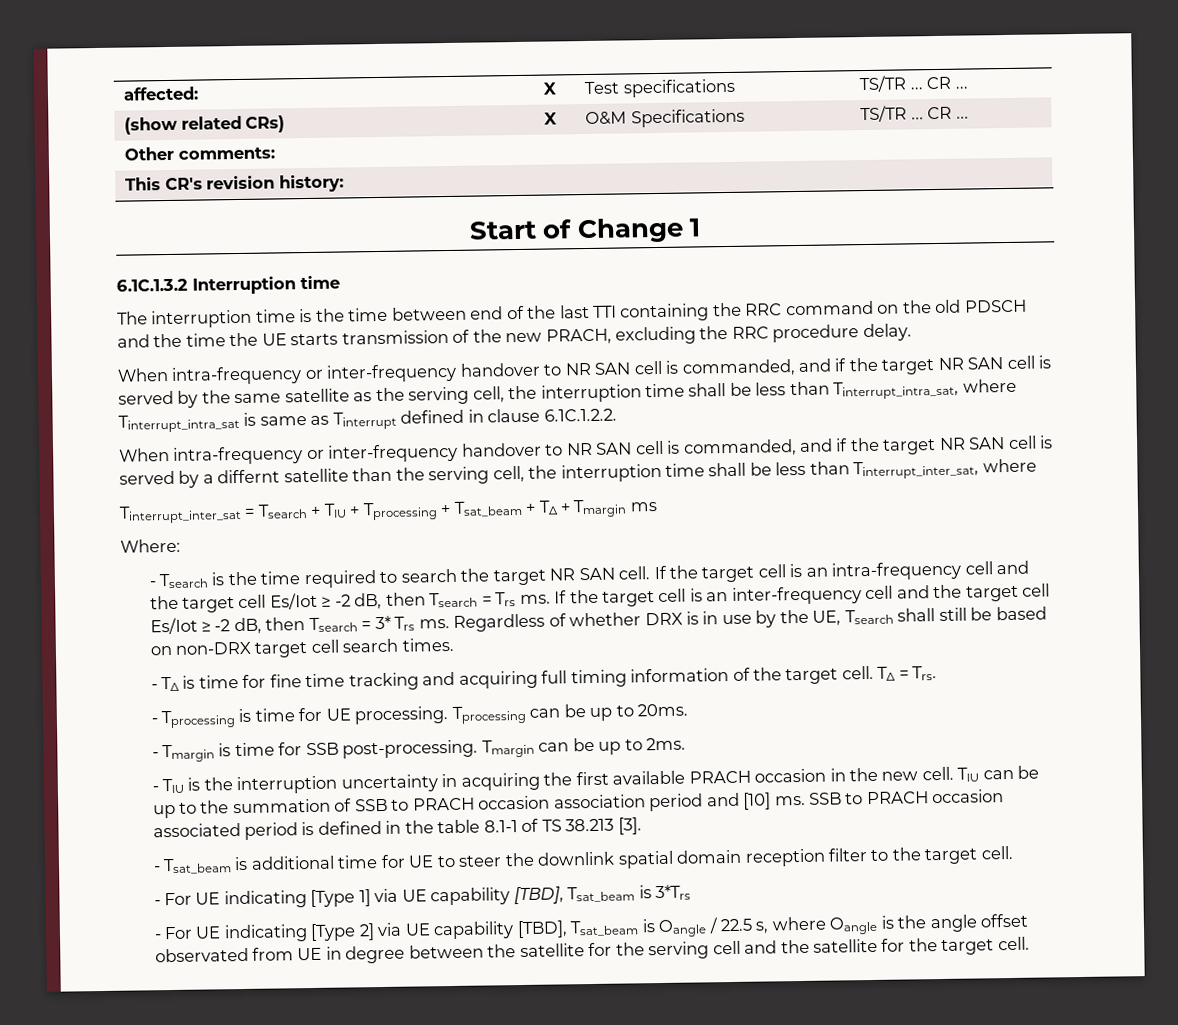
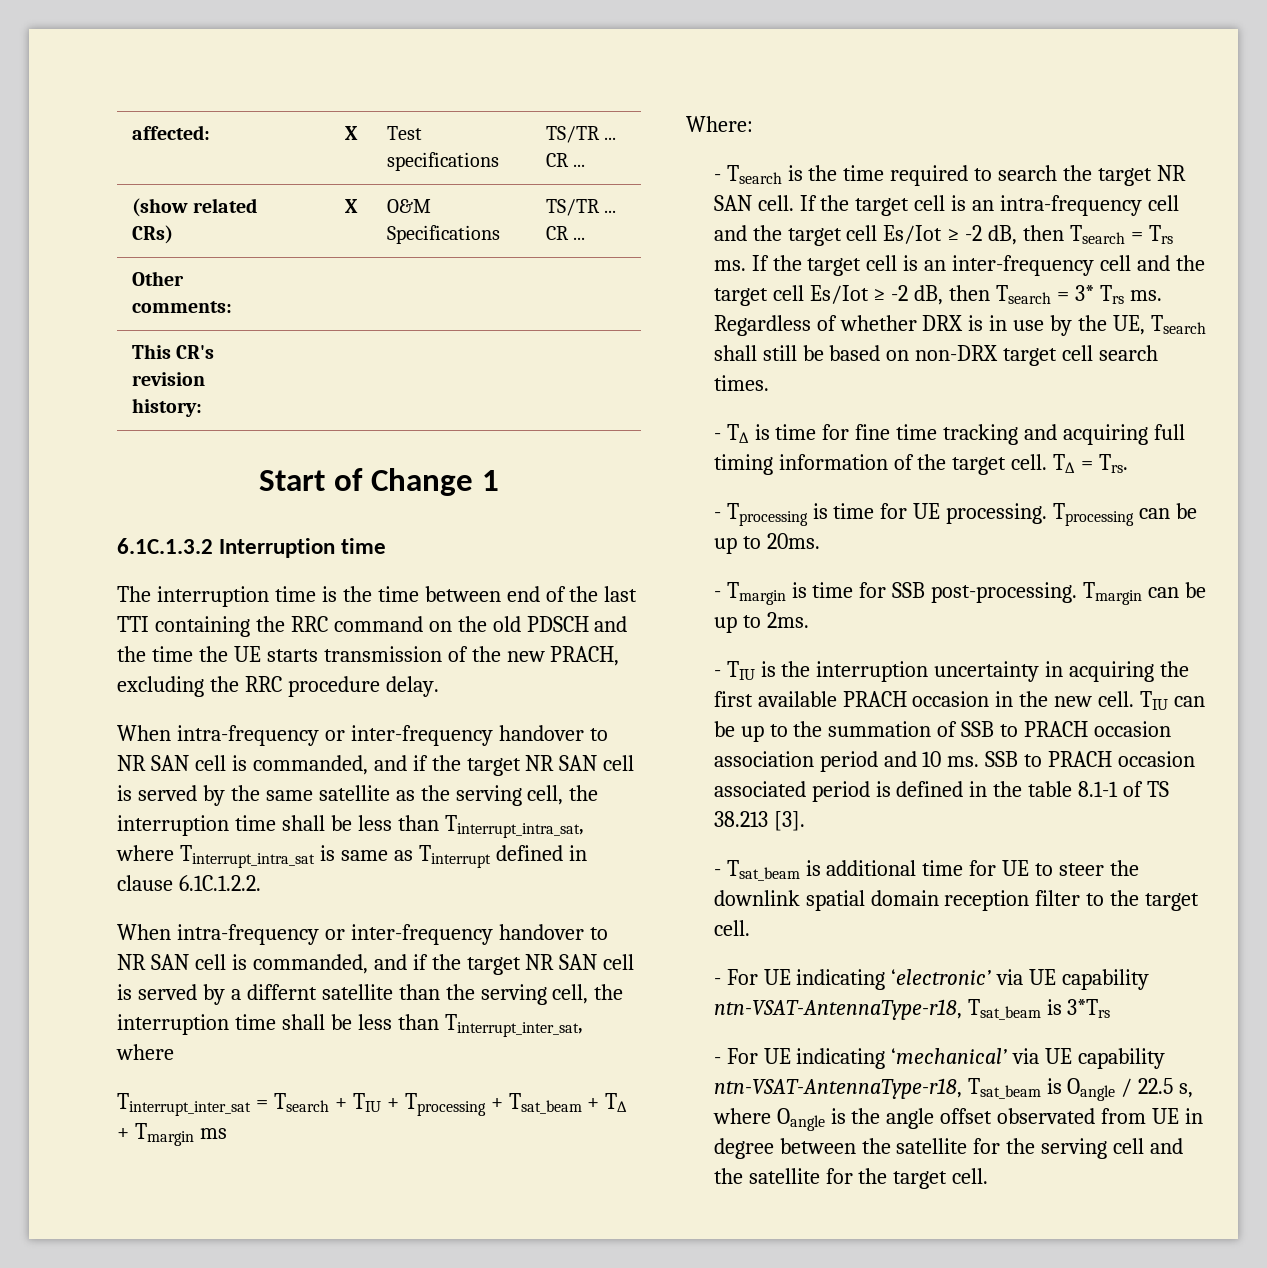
[743,792,772,810] [10] -> [922,751,942,767] 10
[310,886,564,908] [Type 1] via UE capability [TBD], -> [891,969,1150,990] [713,999,962,1020] ‘electronic’ via UE capability ntn-VSAT-AntennaType-r18,
[310,920,568,942] [Type 2] via UE capability [TBD], -> [891,1048,1166,1069] [713,1078,962,1099] ‘mechanical’ via UE capability ntn-VSAT-AntennaType-r18,

